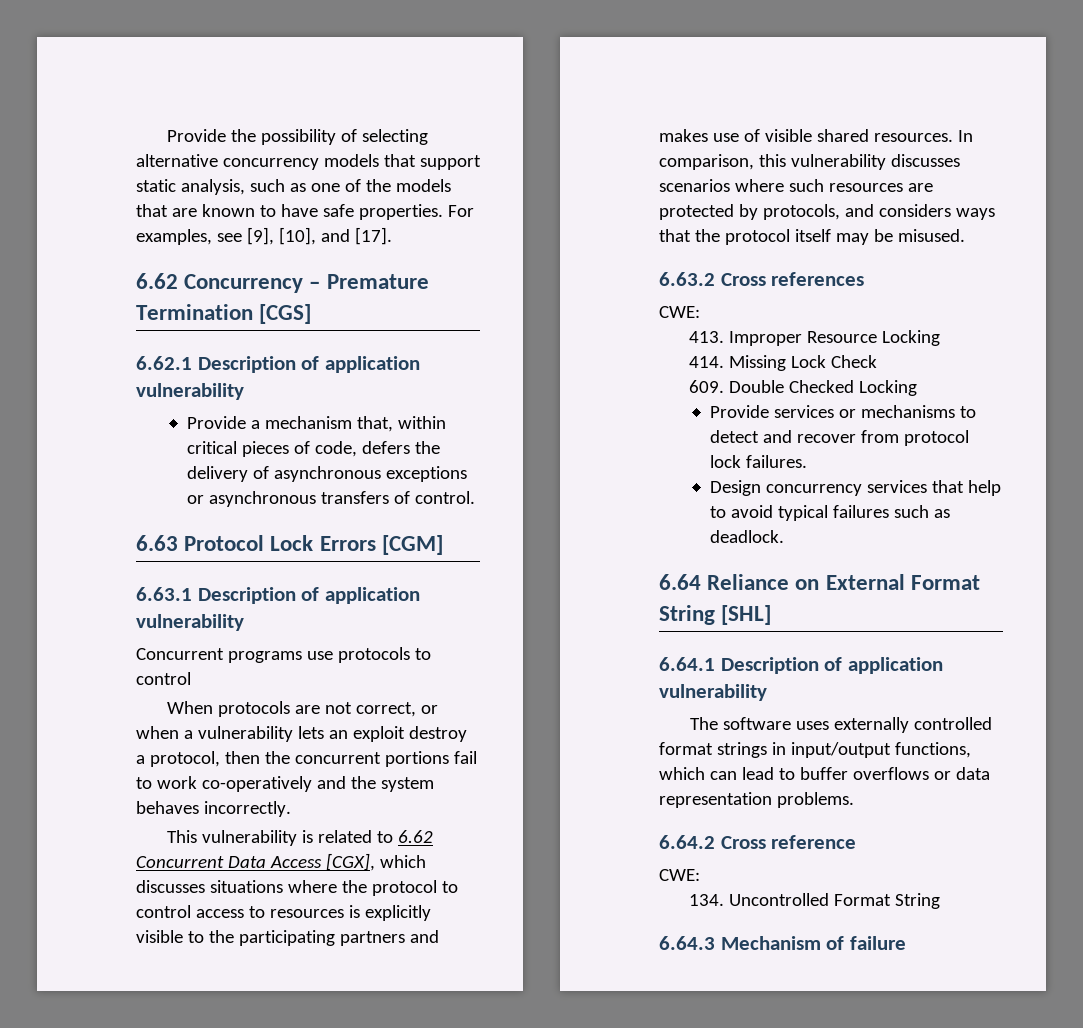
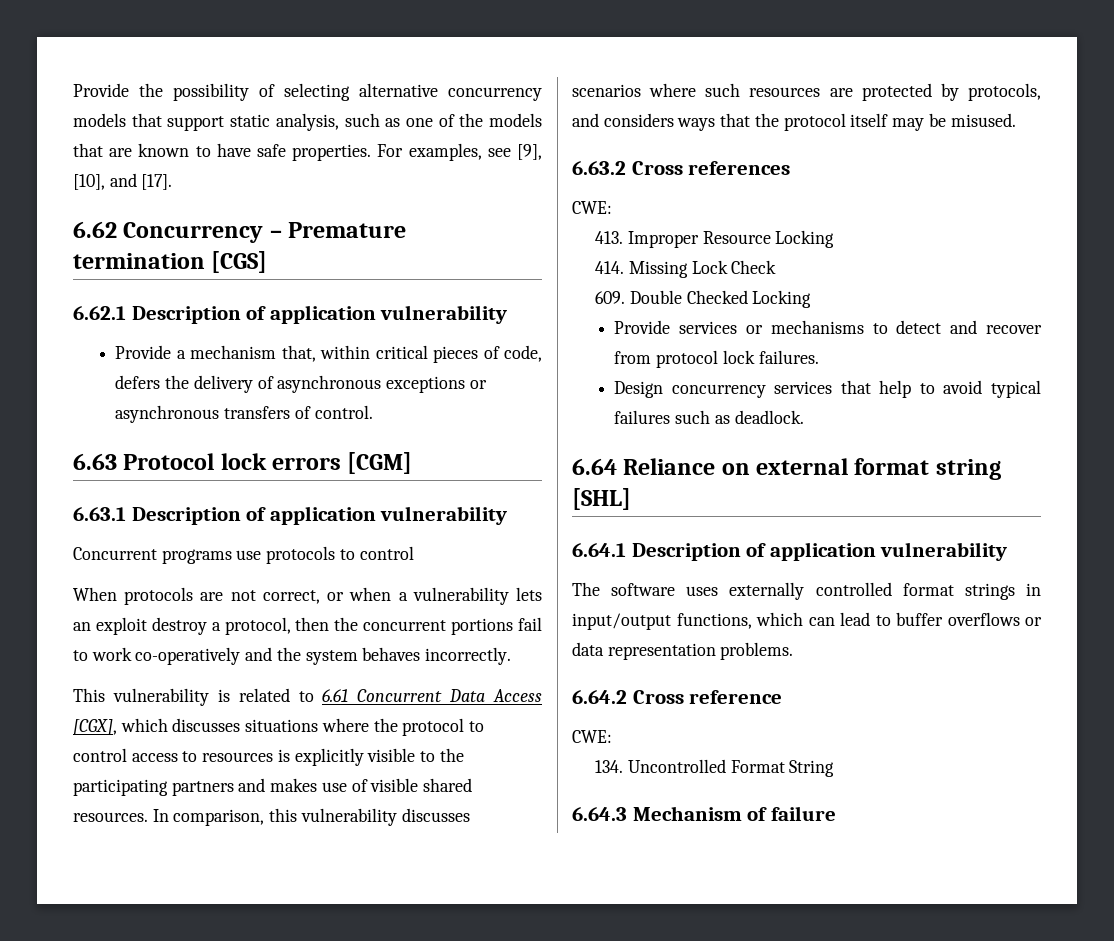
[136,304,253,320] Termination -> [73,253,205,269] termination
[270,535,376,551] Lock Errors -> [220,453,342,470] lock errors
[398,830,434,843] 6.62 -> [322,689,349,702] 6.61
[825,574,980,590] [659,605,715,625] External Format String -> [756,458,1001,480] external format string

